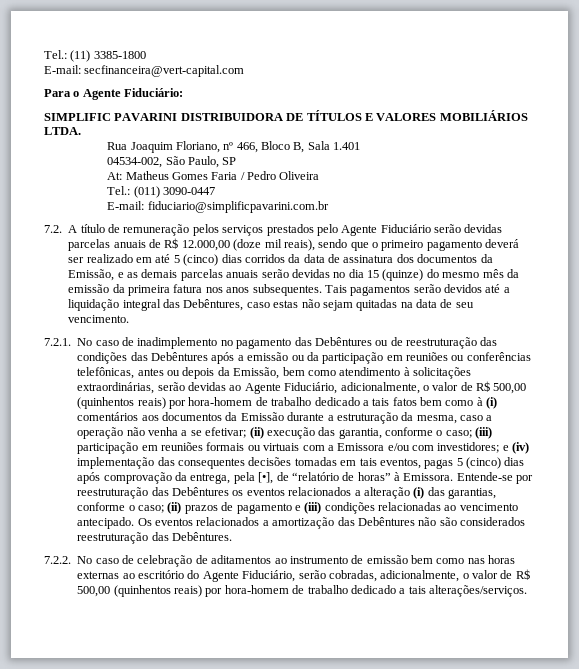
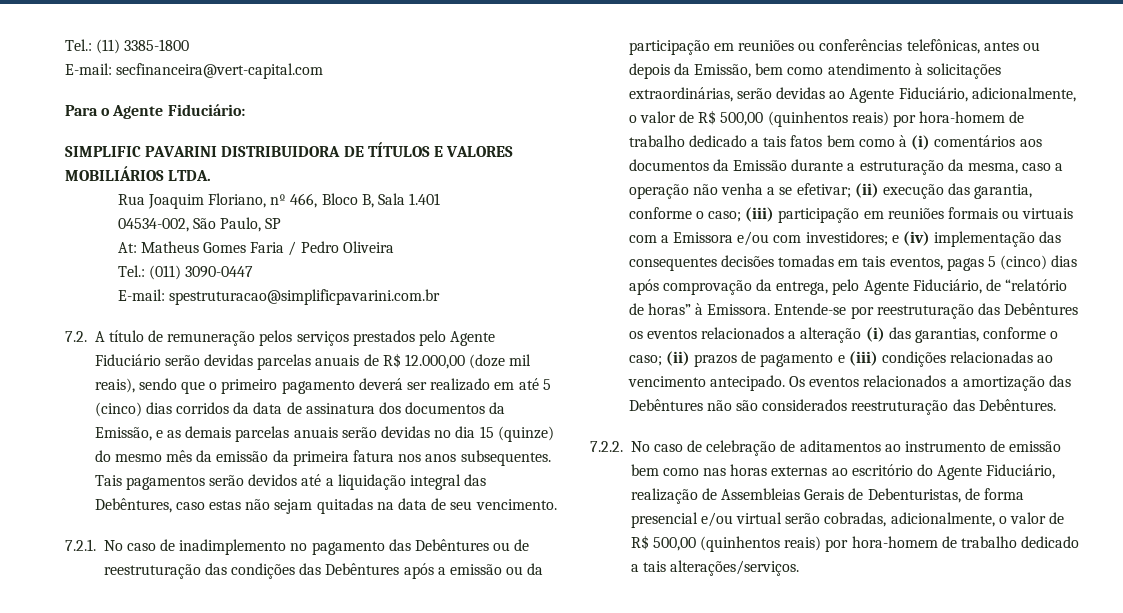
[147,201,329,213] fiduciario@simplificpavarini.com.br -> [168,289,440,305] spestruturacao@simplificpavarini.com.br
[233,472,274,484] pela [•], -> [832,279,982,295] pelo Agente Fiduciário,
(296, 576) none -> [630,488,1025,504] [630,512,783,528] realização de Assembleias Gerais de Debenturistas, de forma presencial e/ou virtual

